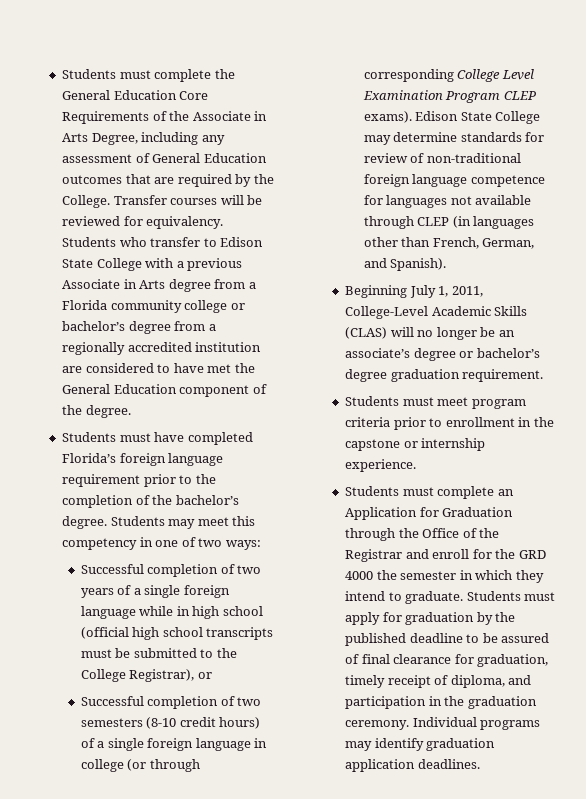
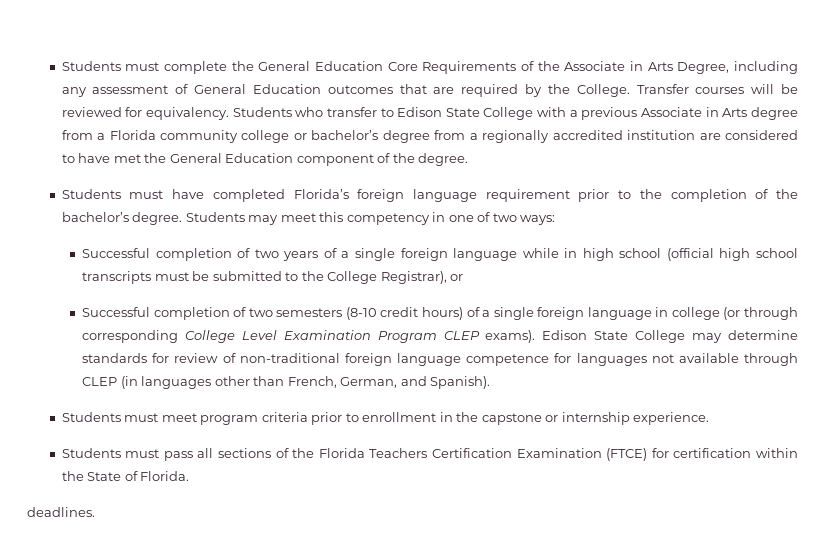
[345,285,483,298] [345,306,528,319] [345,327,515,340] [345,348,540,361] [345,369,544,382] // Beginning July 1, 2011, College-Level Academic Skills (CLAS) will no longer be an associate’s degree or bachelor’s degree graduation requirement. -> (491, 382) none
[437,486,514,499] [345,507,514,520] [345,528,500,541] [345,549,546,562] [345,570,544,583] [345,591,556,604] [345,612,516,625] [345,633,550,646] [345,654,549,667] [345,675,532,688] [345,696,537,709] [345,717,541,730] [345,738,496,751] [345,759,416,772] complete an Application for Graduation through the Office of the Registrar and enroll for the GRD 4000 the semester in which they intend to graduate. Students must apply for graduation by the published deadline to be assured of final clearance for graduation, timely receipt of diploma, and participation in the graduation ceremony. Individual programs may identify graduation application -> [163,448,799,461] [61,471,190,481] pass all sections of the Florida Teachers Certification Examination (FTCE) for certification within the State of Florida. //

